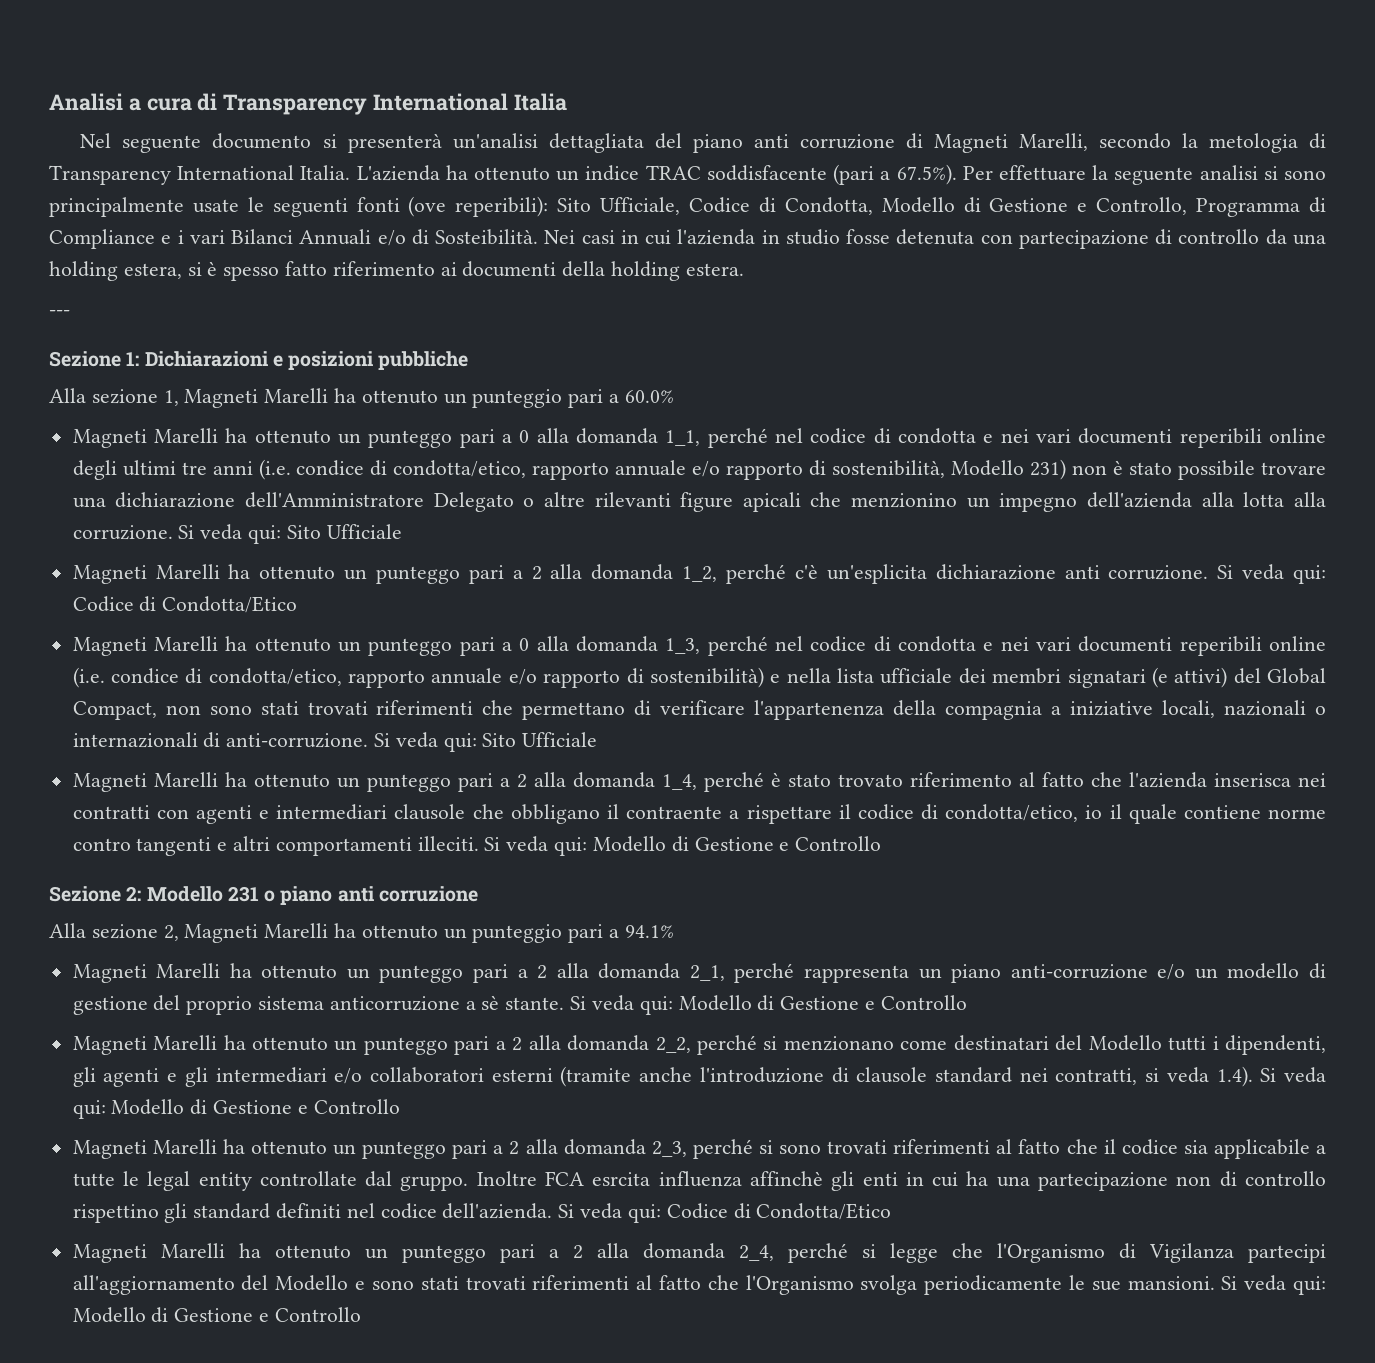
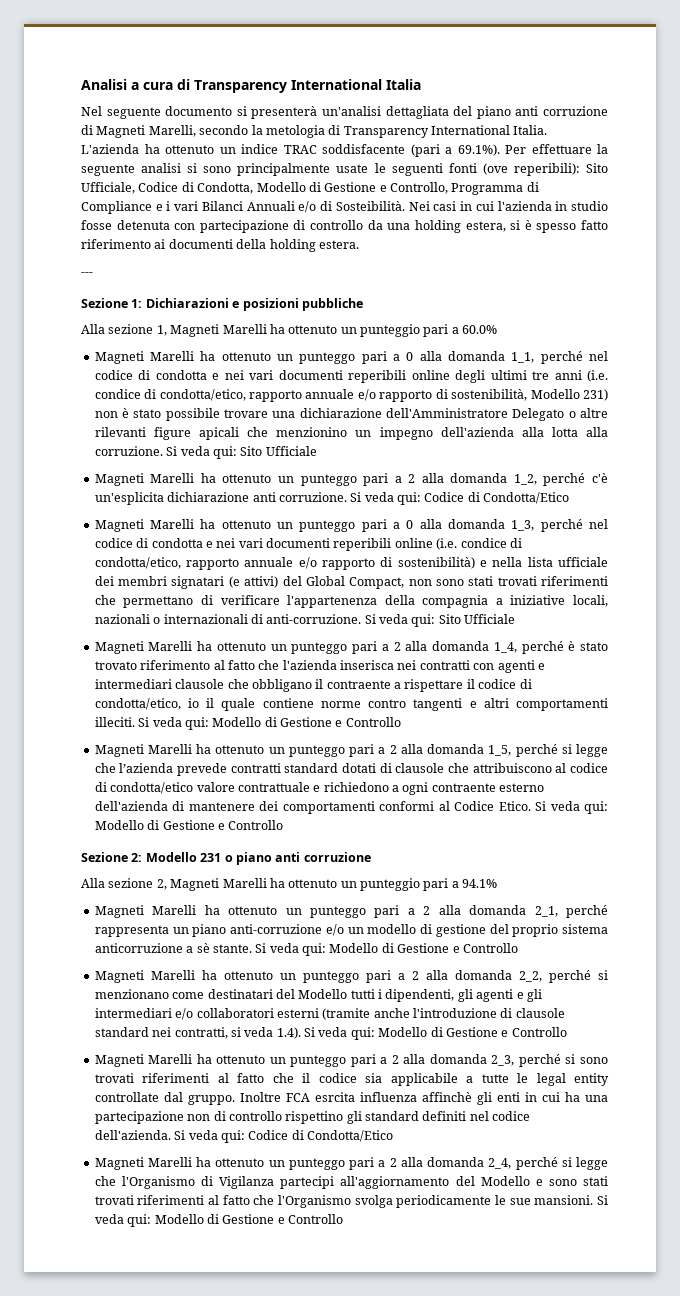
[896,164,957,185] 67.5%). -> [457,144,500,156] 69.1%).
(882, 843) none -> [94,744,608,757] [94,763,609,776] [94,782,545,795] [94,801,609,814] [94,820,284,830] // Magneti Marelli ha ottenuto un punteggo pari a 2 alla domanda 1_5, perché si legge che l’azienda prevede contratti standard dotati di clausole che attribuiscono al codice di condotta/etico valore contrattuale e richiedono a ogni contraente esterno dell'azienda di mantenere dei comportamenti conformi al Codice Etico. Si veda qui: Modello di Gestione e Controllo

